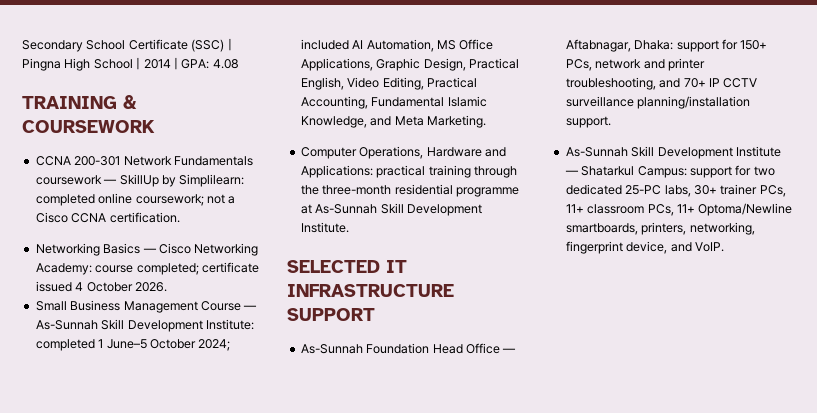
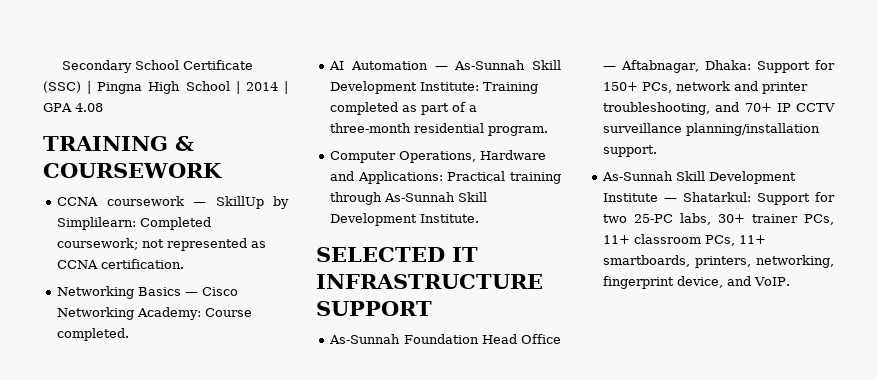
[181,59,210,69] GPA: -> [43,103,72,112] GPA
[74,156,253,166] 200-301 Network Fundamentals -> (99, 201) none
[35,193,236,206] [35,212,68,223] completed online coursework; not a Cisco -> [140,217,212,230] [57,238,267,251] Completed coursework; not represented as
[95,262,259,275] [35,281,167,292] [35,300,241,313] course completed; certificate issued 4 October 2026. // Small Business Management Course -> [205,308,253,317] [57,328,130,341] [329,61,428,70] Course completed. // AI Automation
[35,339,231,351] [300,39,494,52] [300,58,519,71] [300,77,477,90] [300,96,487,109] [300,115,486,128] completed 1 June–5 October 2024; included AI Automation, MS Office Applications, Graphic Design, Practical English, Video Editing, Practical Accounting, Fundamental Islamic Knowledge, and Meta Marketing. -> [483,82,539,94] [330,102,478,115] [330,123,549,136] Training completed as part of a three-month residential program.
[376,165,426,178] practical -> [447,171,506,181] Practical
[300,184,519,197] [300,204,312,214] the three-month residential programme at -> (383, 198) none
[676,40,719,52] support -> [757,61,811,73] Support
[581,166,732,178] Shatarkul Campus: support -> [683,192,811,205] Shatarkul: Support
[565,184,622,195] dedicated -> (628, 218) none
[698,203,793,216] Optoma/Newline -> (767, 239) none

